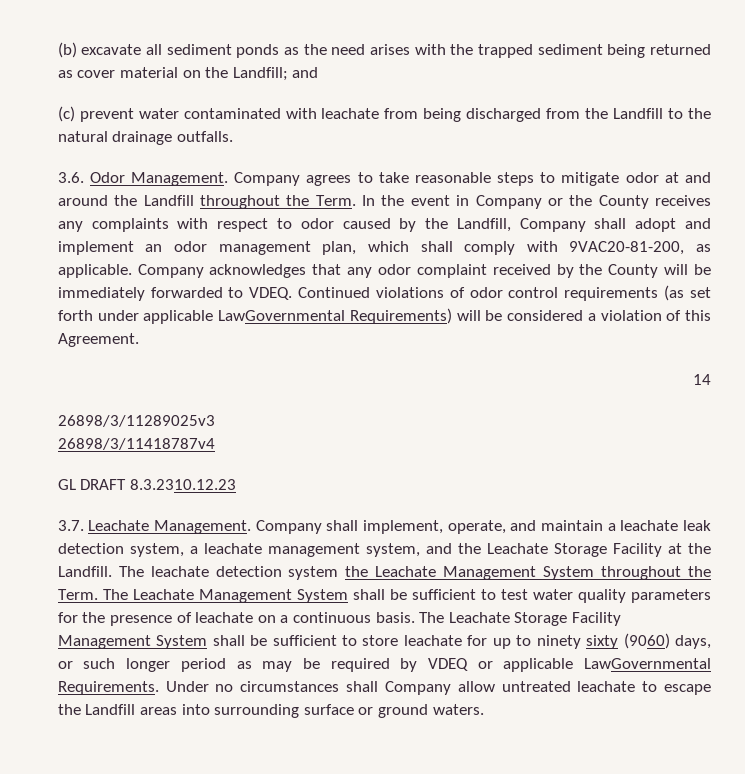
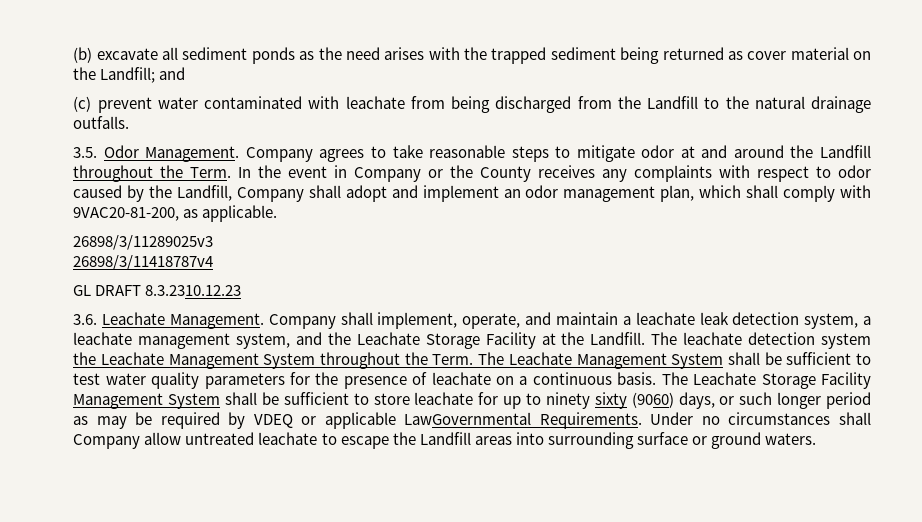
[57,172,84,183] 3.6. -> [73,147,98,158] 3.5.
[137,264,712,278] [57,285,711,301] [57,308,711,324] [57,333,139,347] [693,374,711,385] Company acknowledges that any odor complaint received by the County will be immediately forwarded to VDEQ. Continued violations of odor control requirements (as set forth under applicable LawGovernmental Requirements) will be considered a violation of this Agreement. // 14 -> (278, 213) none
[57,520,84,531] 3.7. -> [73,314,98,325] 3.6.

